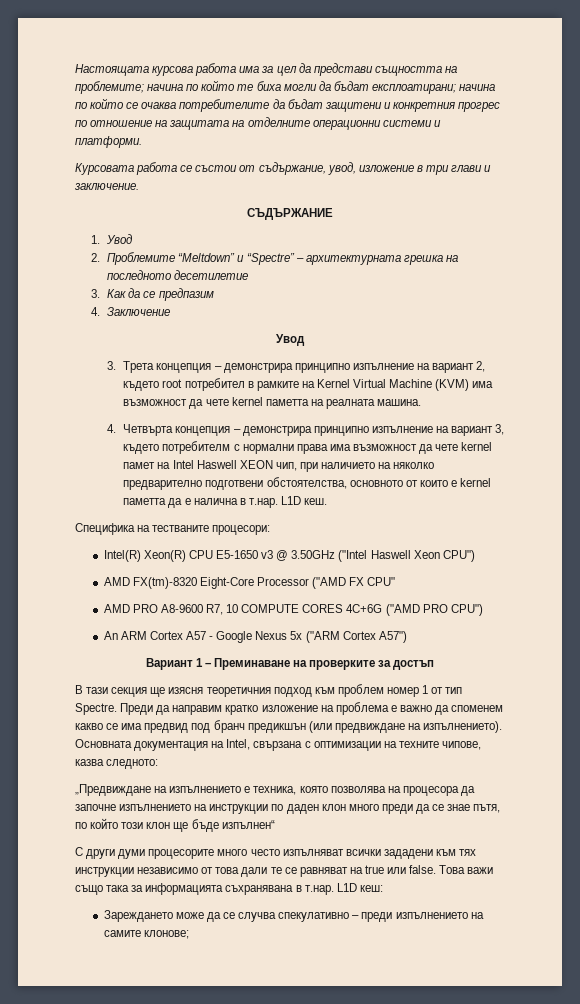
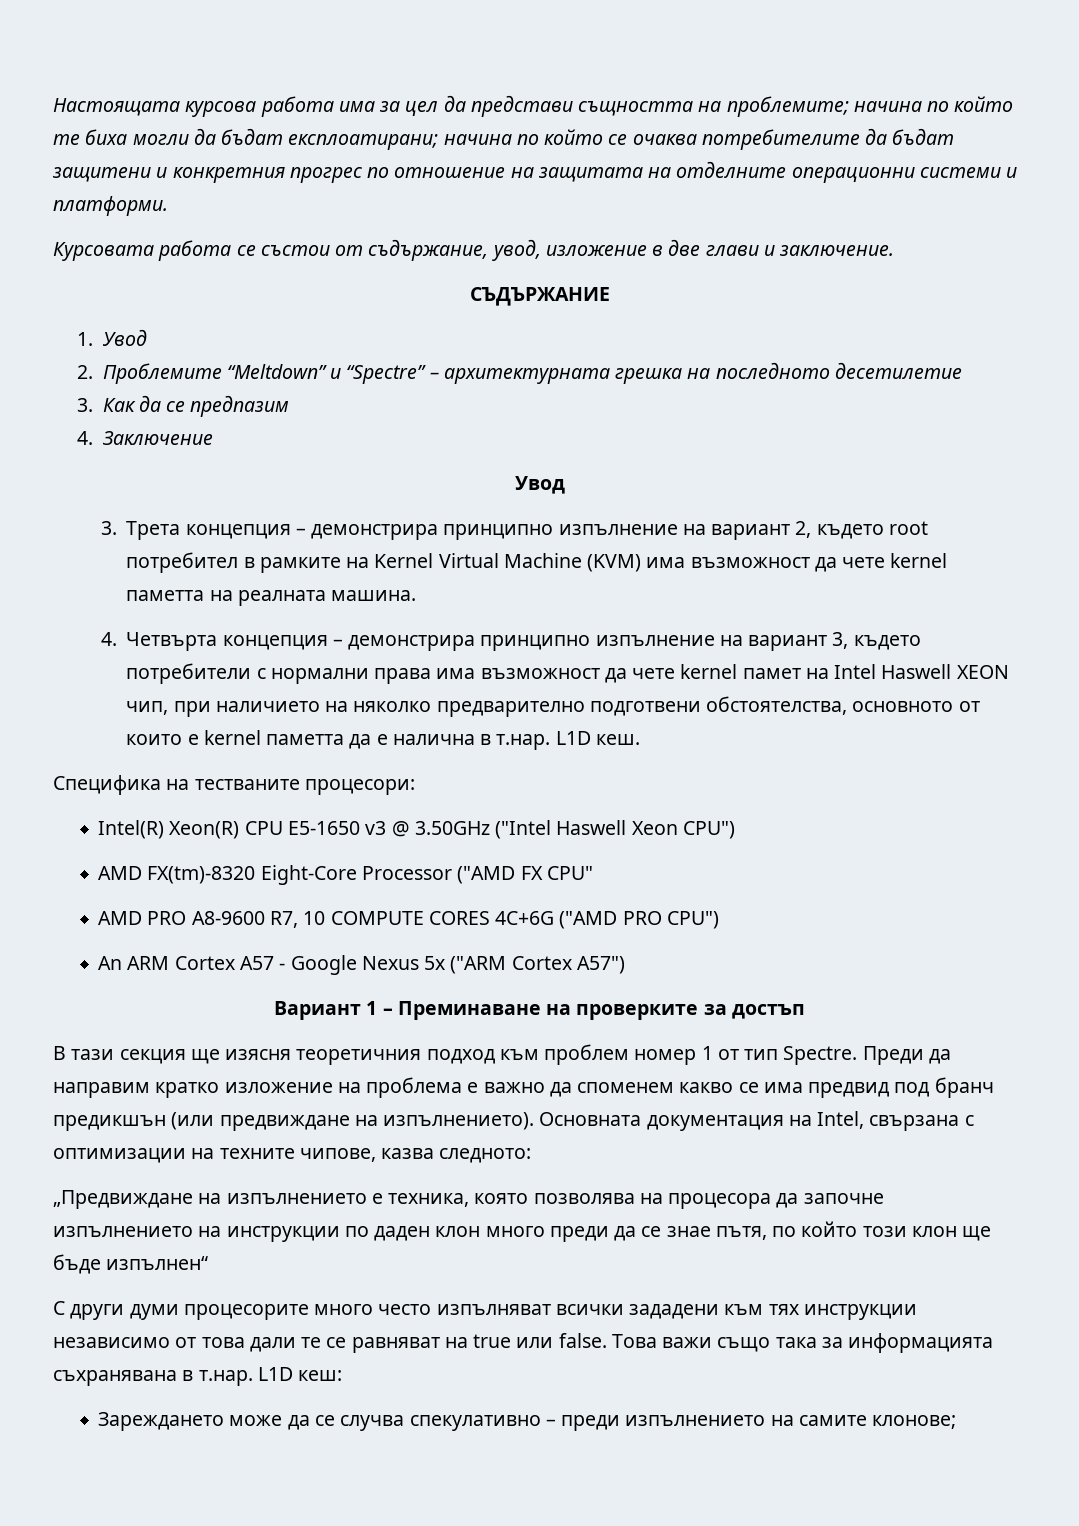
[425,165,449,175] три -> [668,239,701,256] две
[162,441,231,454] потребителм -> [126,663,252,684] потребители

